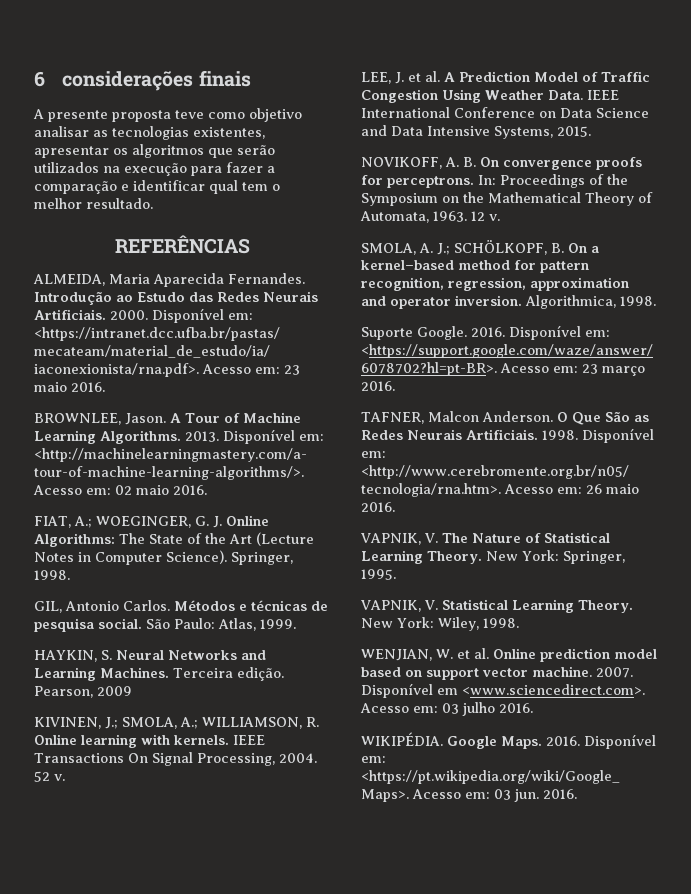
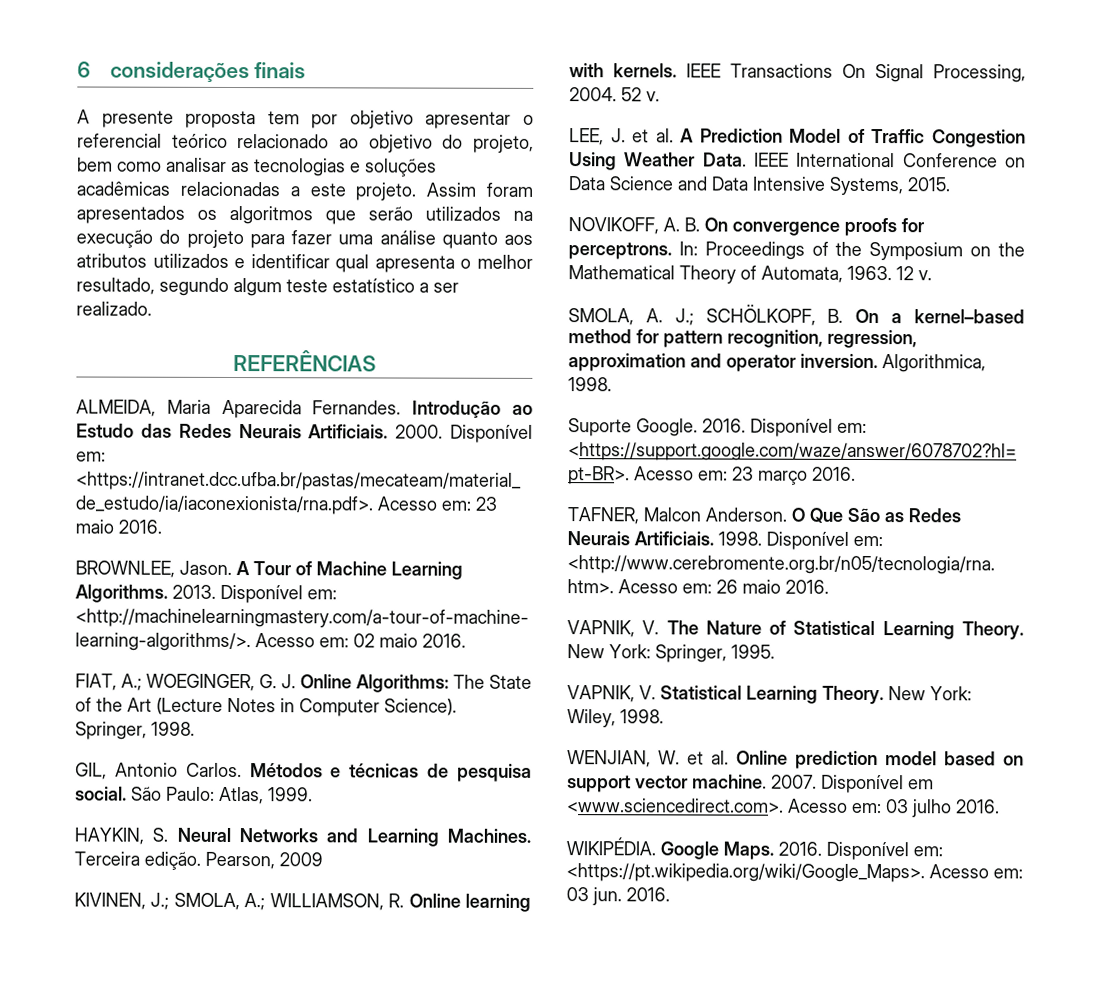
[175,108,302,122] [34,126,265,140] [34,146,109,158] teve como objetivo analisar as tecnologias existentes, apresentar -> [267,110,534,129] [77,133,534,153] [77,157,437,177] [76,181,533,201] [76,205,185,224] tem por objetivo apresentar o referencial teórico relacionado ao objetivo do projeto, bem como analisar as tecnologias e soluções acadêmicas relacionadas a este projeto. Assim foram apresentados
[191,162,275,176] [34,181,117,194] para fazer a comparação -> [159,229,533,249] [76,253,229,268] do projeto para fazer uma análise quanto aos atributos utilizados
[242,182,268,191] tem -> [374,255,455,273] apresenta
[86,198,153,209] resultado. -> [76,277,459,297] [76,301,152,316] resultado, segundo algum teste estatístico a ser realizado.

